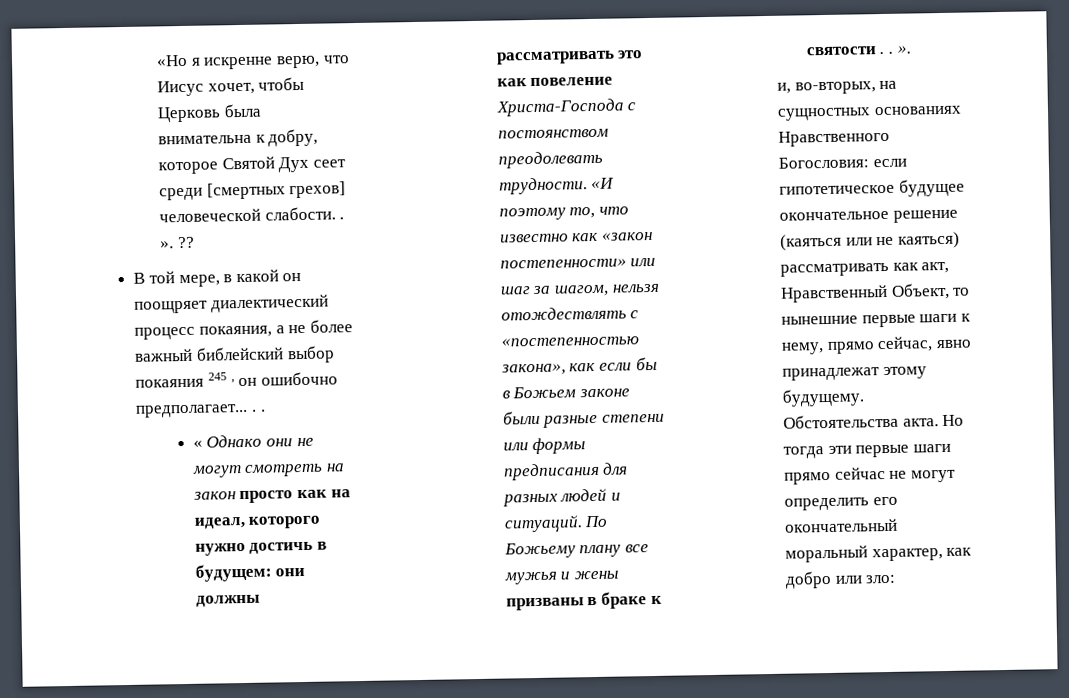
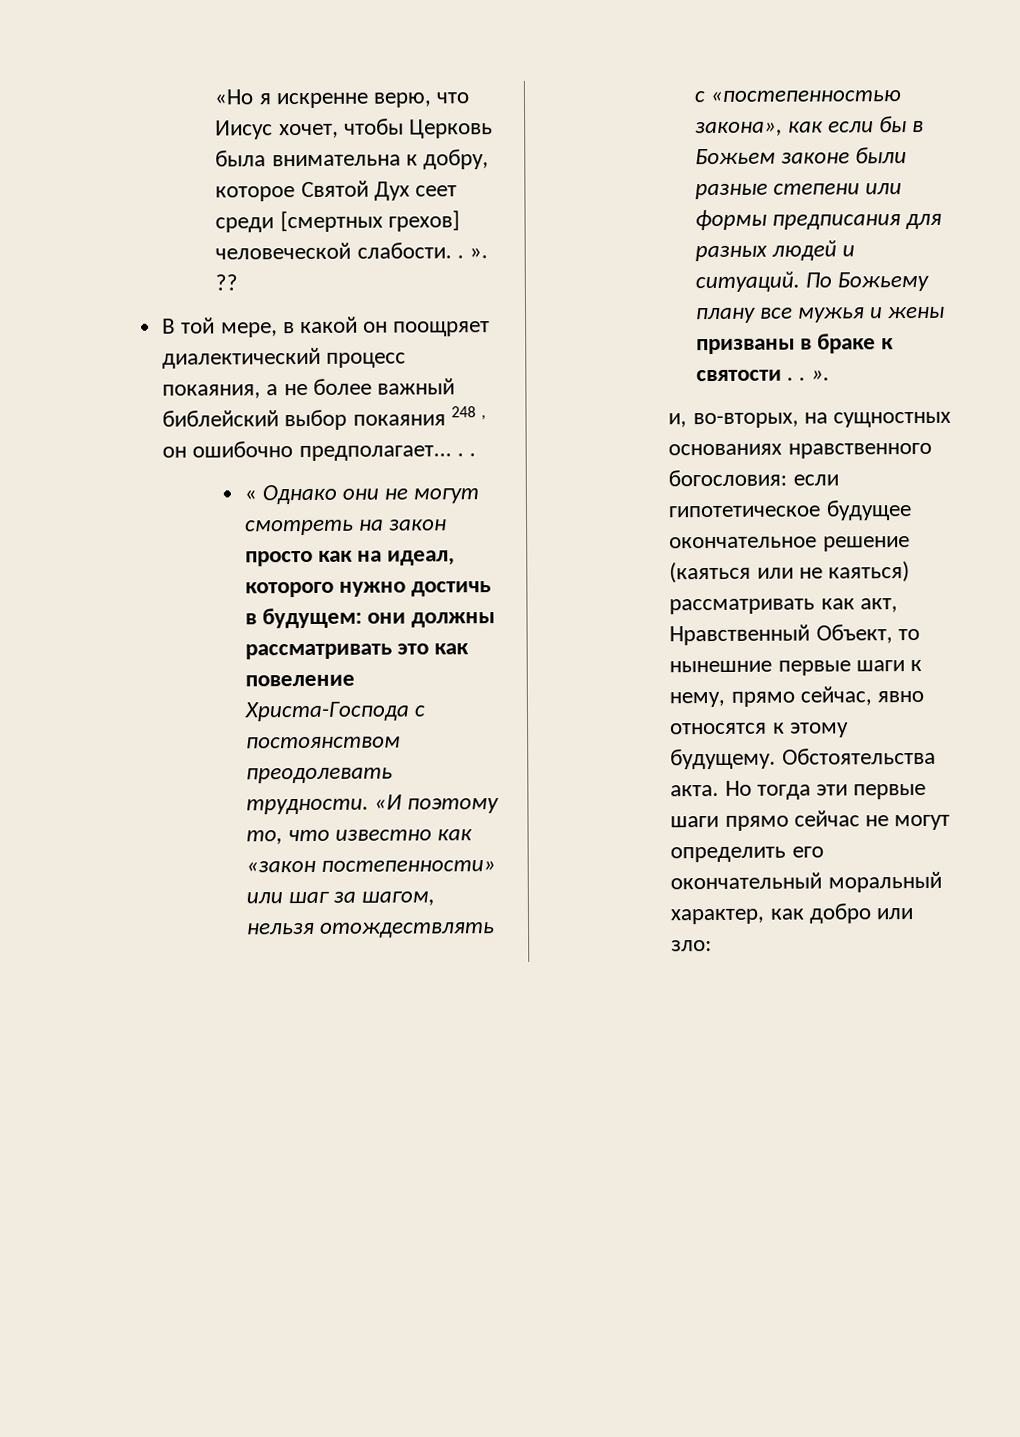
[208,372,228,381] 245 -> [450,406,476,418] 248
[778,129,891,147] [778,156,870,169] Нравственного Богословия: -> [787,442,932,459] [668,469,788,487] нравственного богословия:
[782,367,881,381] принадлежат -> [670,722,785,735] относятся к

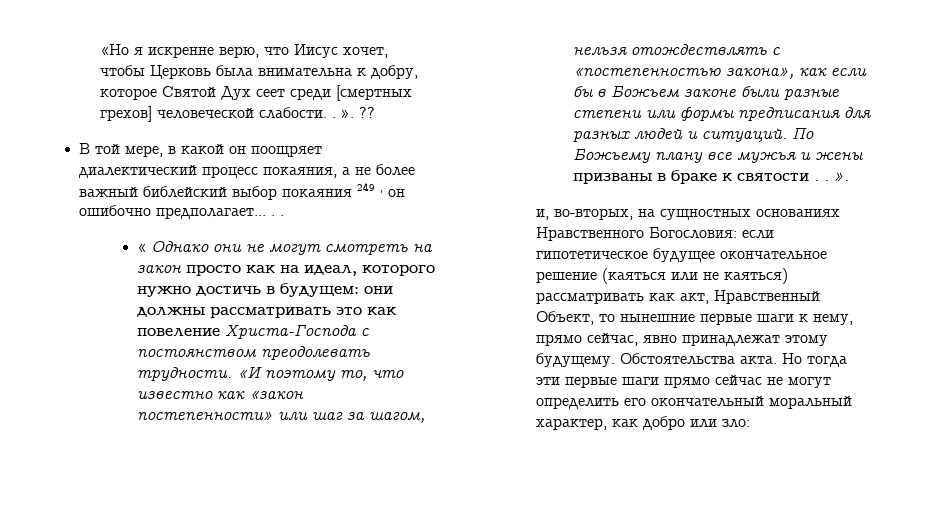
[450,406,476,418] 248 -> [357,182,376,191] 249
[787,442,932,459] [668,469,788,487] нравственного богословия: -> [536,227,738,241] Нравственного Богословия:
[670,722,785,735] относятся к -> [682,334,781,346] принадлежат

